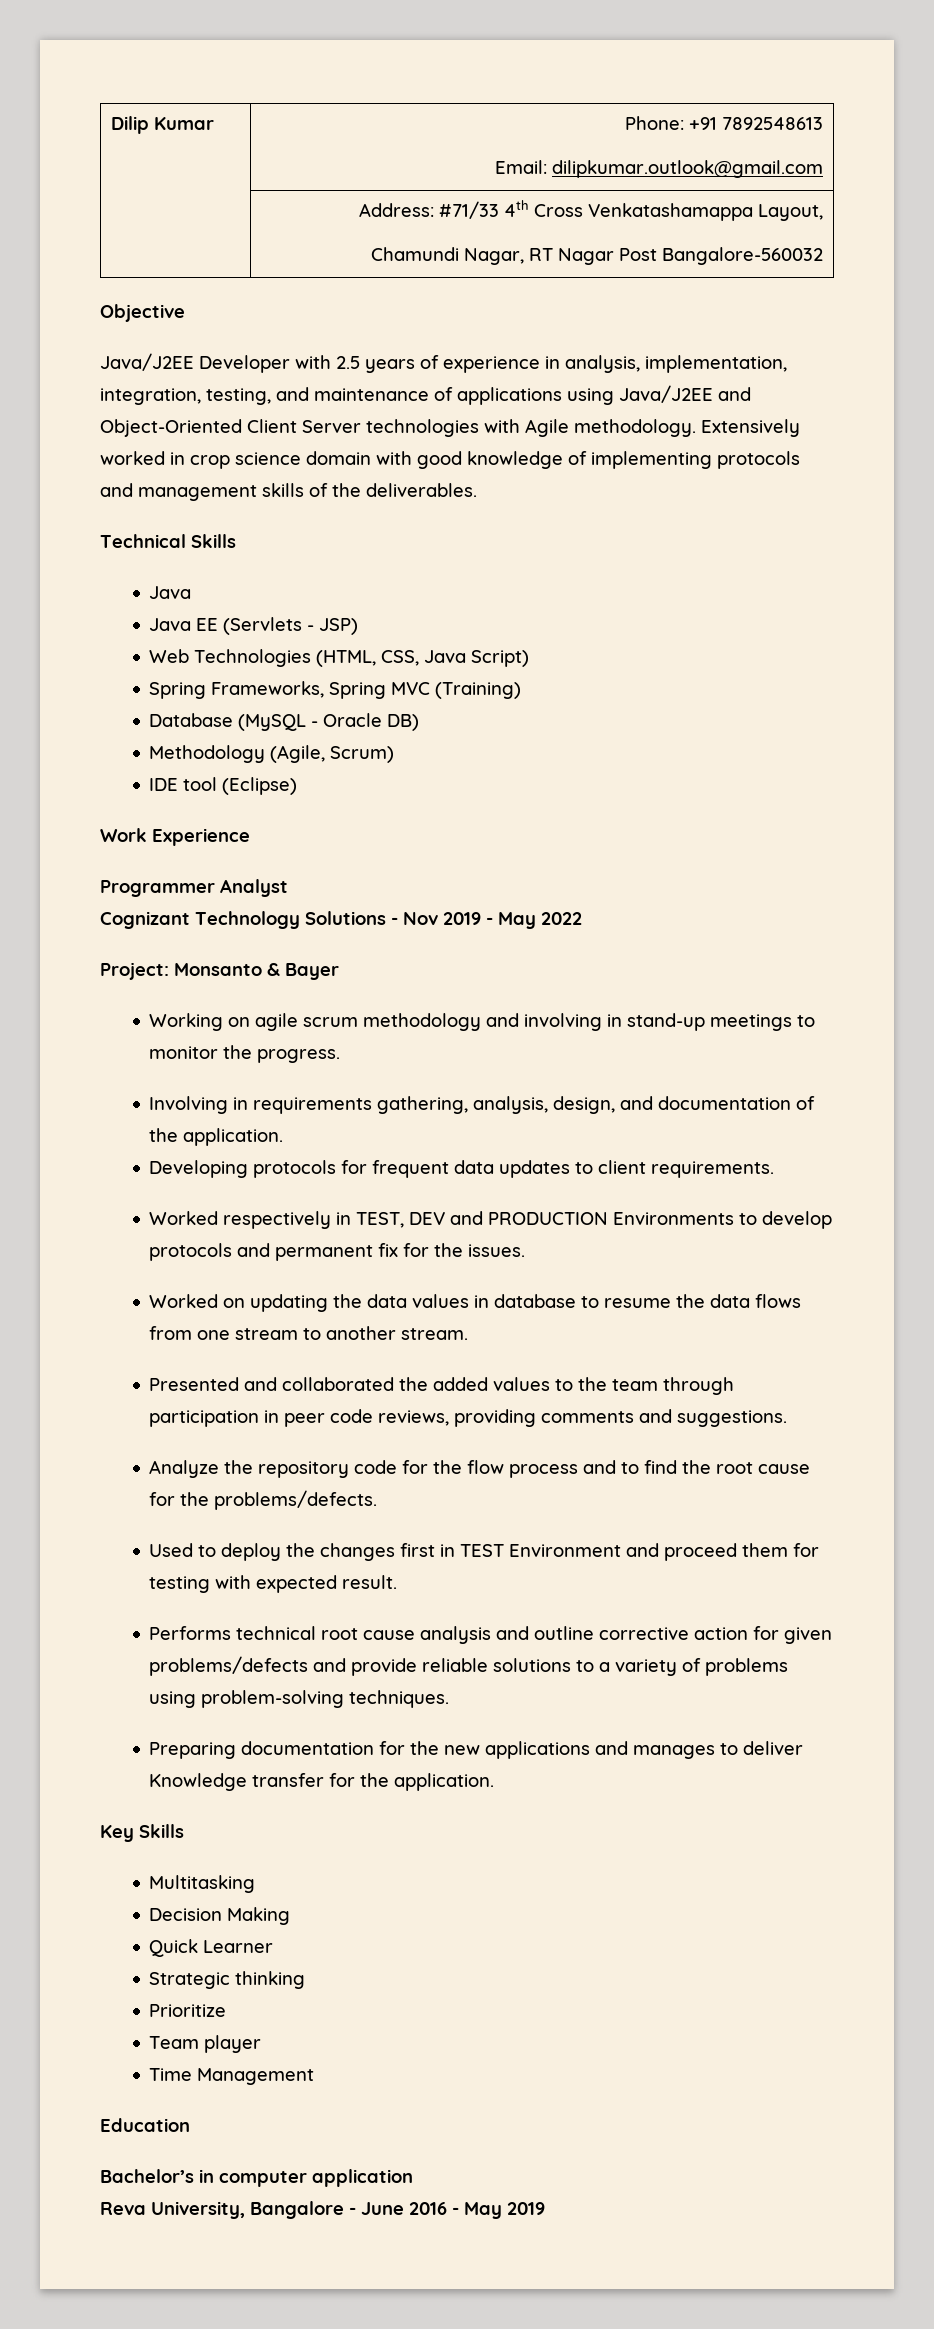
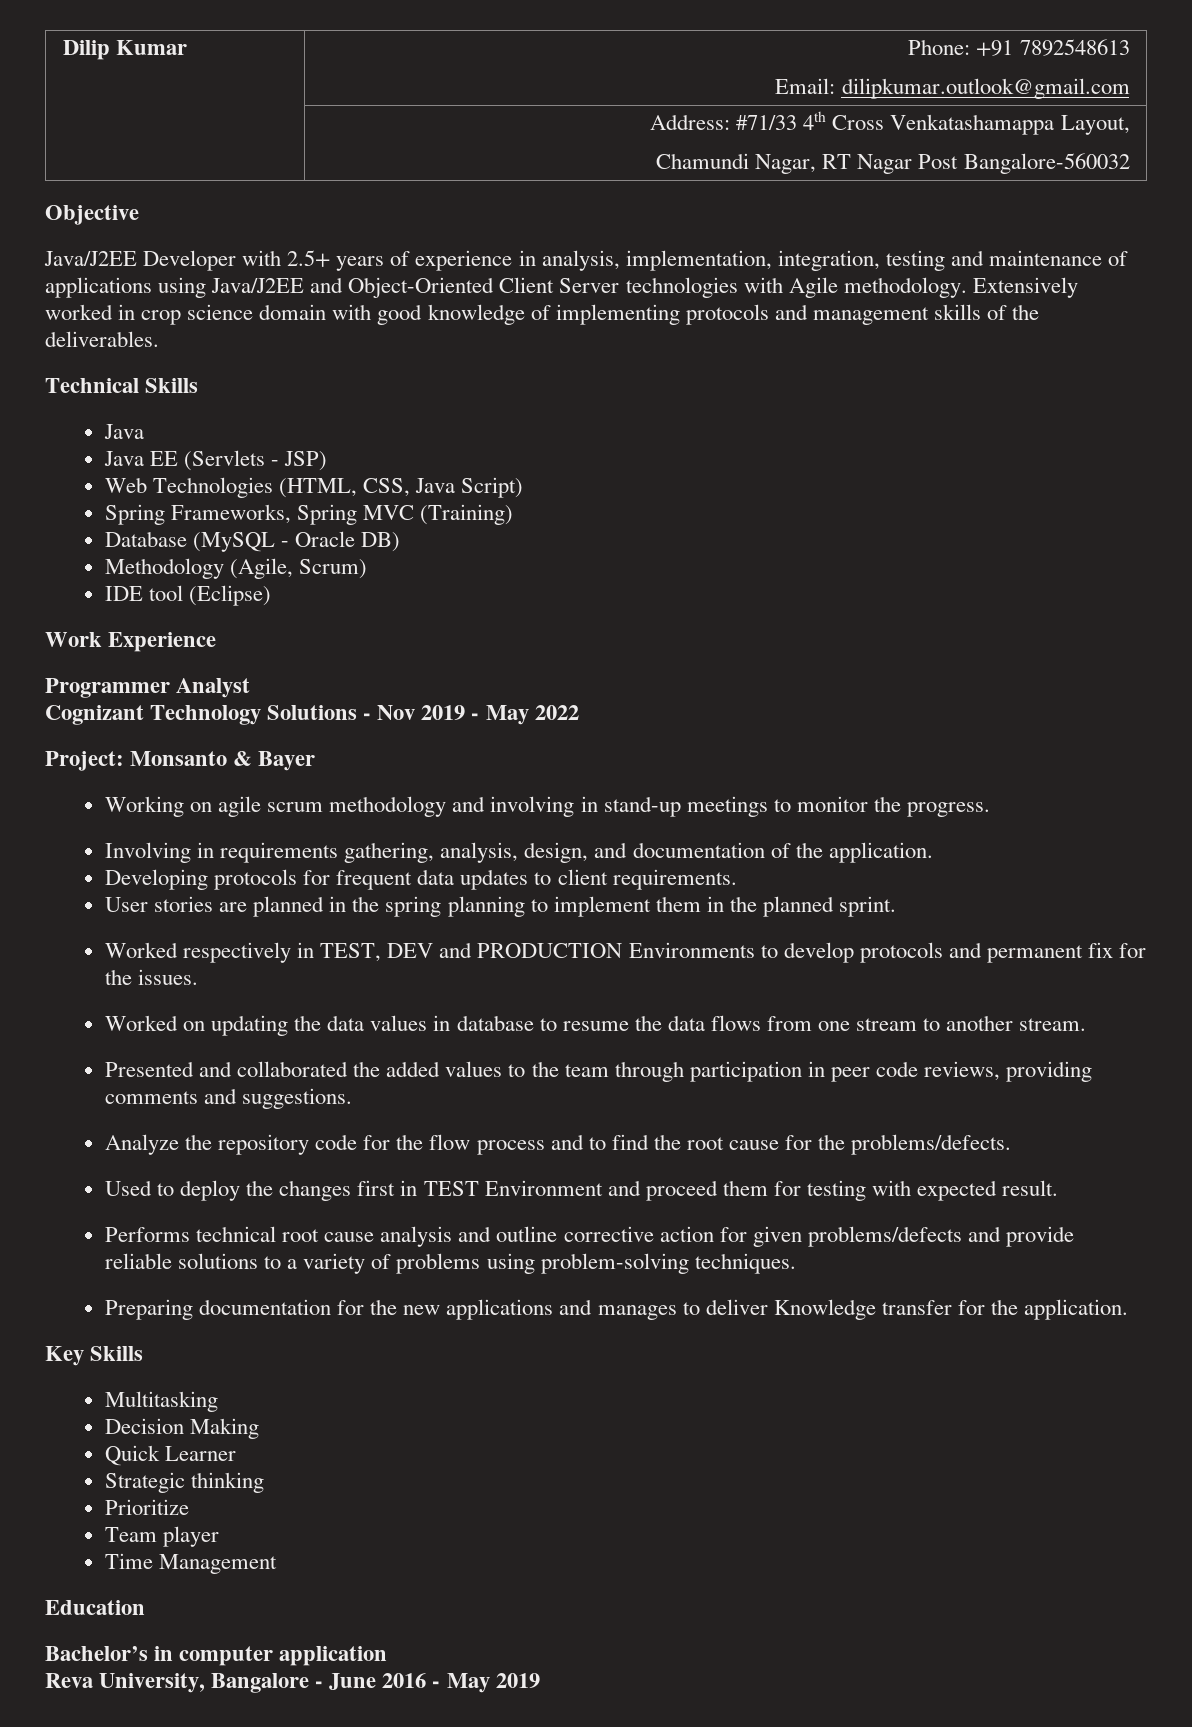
[336,356,360,369] 2.5 -> [287,250,331,267] 2.5+
[206,388,271,405] testing, -> [885,250,945,271] testing
(775, 1169) none -> [105,896,897,917] // User stories are planned in the spring planning to implement them in the planned sprint.

